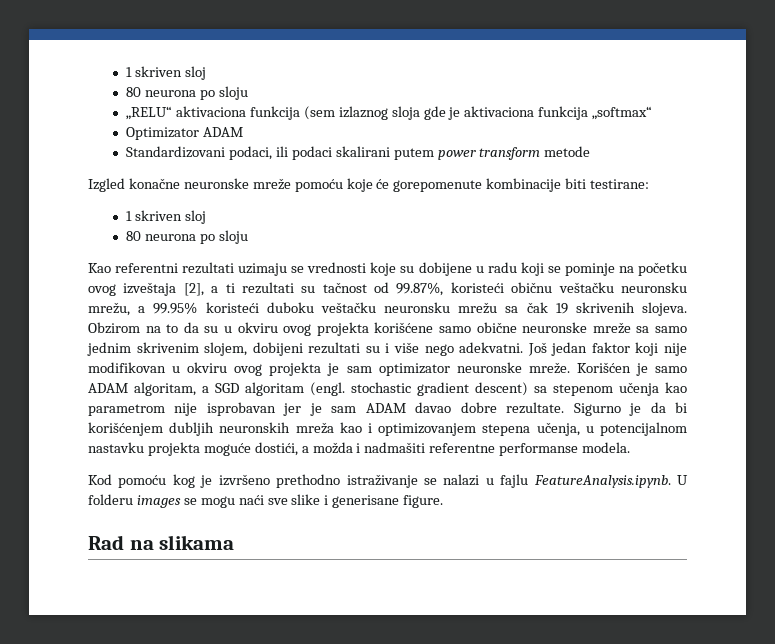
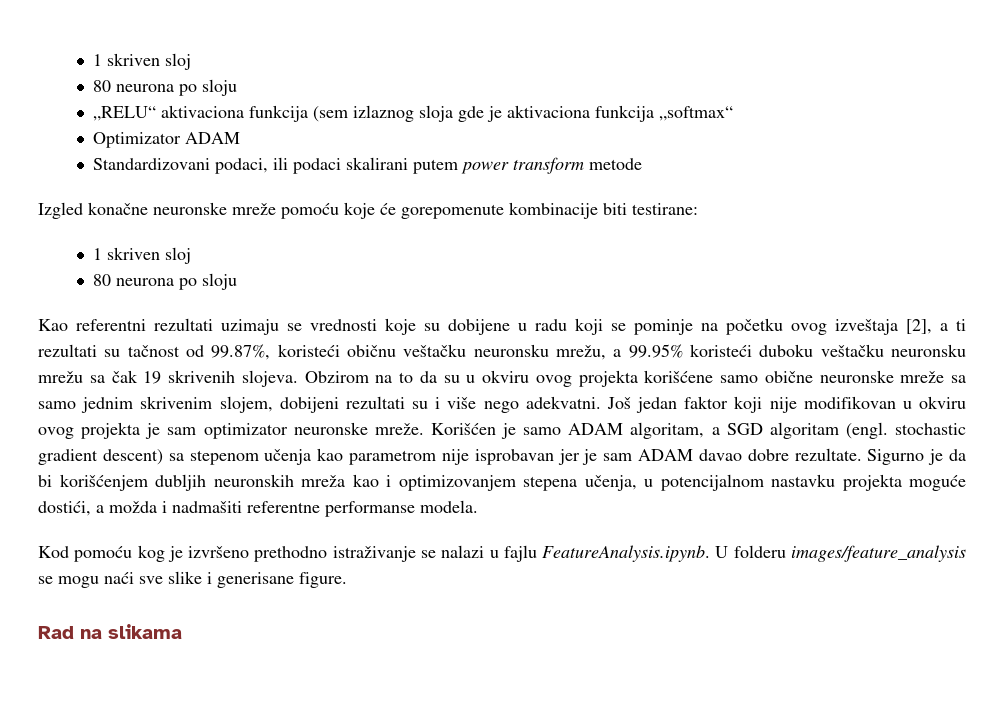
[136,495,181,508] images -> [791,545,967,562] images/feature_analysis

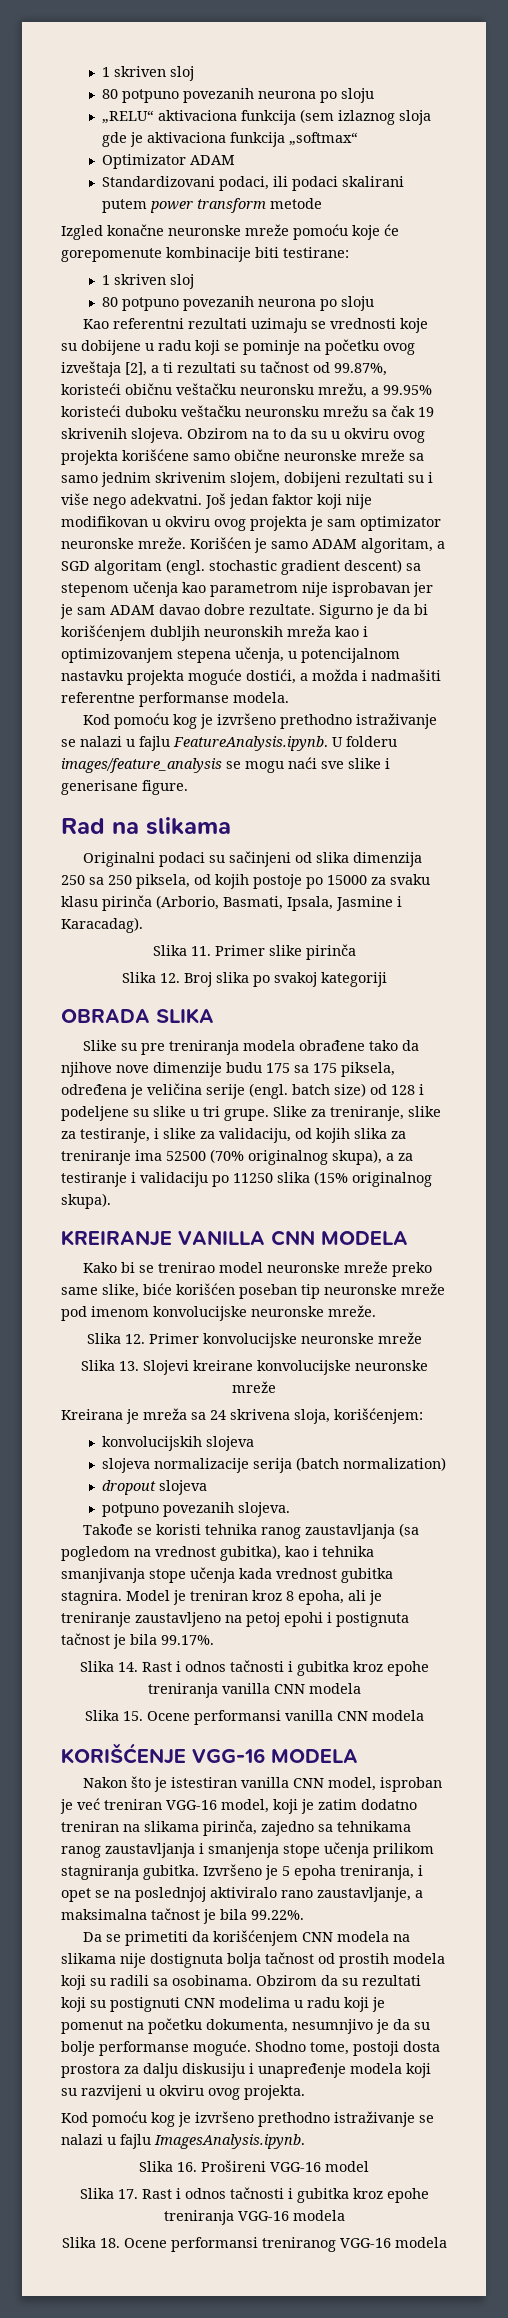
[93,53,192,70] [93,80,112,92] 1 skriven sloj // 80 -> [102,66,195,81] [102,88,255,103] 1 skriven sloj // 80 potpuno povezanih
(112, 280) none -> [122,296,255,311] potpuno povezanih
(182, 631) none -> [82,851,422,867] [61,874,430,889] [61,895,402,911] [61,917,143,933] [152,944,356,960] [121,972,387,987] [61,1008,214,1024] [82,1040,419,1055] [61,1062,395,1077] [61,1083,424,1099] [61,1106,441,1121] [61,1128,406,1143] [61,1149,413,1165] [61,1171,432,1187] [61,1193,111,1209] [61,1230,408,1247] [82,1261,432,1277] [61,1283,445,1299] [61,1305,376,1321] [86,1332,422,1348] [80,1360,428,1375] [232,1381,276,1393] [61,1408,423,1424] [102,1436,255,1451] [102,1457,447,1473] [102,1480,208,1495] [102,1502,291,1517] [82,1523,419,1539] [61,1545,374,1561] [61,1567,393,1583] [61,1590,382,1605] [61,1612,409,1627] [61,1633,214,1649] [79,1660,429,1676] [147,1683,361,1698] [84,1710,424,1725] [61,1743,358,1765] [82,1776,442,1792] [60,1798,417,1814] [61,1820,411,1836] [61,1842,434,1858] [61,1864,423,1880] [61,1887,423,1902] [61,1908,304,1924] [82,1930,410,1946] [61,1952,445,1968] [61,1975,421,1990] [61,1997,385,2012] [61,2018,430,2034] [61,2040,440,2056] [61,2063,431,2078] [61,2085,305,2100] [61,2111,434,2127] [61,2134,305,2149] [139,2160,369,2172] [79,2187,429,2203] [163,2210,345,2225] [61,2237,447,2252] // Originalni podaci su sačinjeni od slika dimenzija 250 sa 250 piksela, od kojih postoje po 15000 za svaku klasu pirinča (Arborio, Basmati, Ipsala, Jasmine i Karacadag). // Slika 11. Primer slike pirinča // Slika 12. Broj slika po svakoj kategoriji // OBRADA SLIKA // Slike su pre treniranja modela obrađene tako da njihove nove dimenzije budu 175 sa 175 piksela, određena je veličina serije (engl. batch size) od 128 i podeljene su slike u tri grupe. Slike za treniranje, slike za testiranje, i slike za validaciju, od kojih slika za treniranje ima 52500 (70% originalnog skupa), a za testiranje i validaciju po 11250 slika (15% originalnog skupa). // KREIRANJE VANILLA CNN MODELA // Kako bi se trenirao model neuronske mreže preko same slike, biće korišćen poseban tip neuronske mreže pod imenom konvolucijske neuronske mreže. // Slika 12. Primer konvolucijske neuronske mreže // Slika 13. Slojevi kreirane konvolucijske neuronske mreže // Kreirana je mreža sa 24 skrivena sloja, korišćenjem: // konvolucijskih slojeva // slojeva normalizacije serija (batch normalization) // dropout slojeva // potpuno povezanih slojeva. // Takođe se koristi tehnika ranog zaustavljanja (sa pogledom na vrednost gubitka), kao i tehnika smanjivanja stope učenja kada vrednost gubitka stagnira. Model je treniran kroz 8 epoha, ali je treniranje zaustavljeno na petoj epohi i postignuta tačnost je bila 99.17%. // Slika 14. Rast i odnos tačnosti i gubitka kroz epohe treniranja vanilla CNN modela // Slika 15. Ocene performansi vanilla CNN modela // KORIŠĆENJE VGG-16 MODELA // Nakon što je istestiran vanilla CNN model, isproban je već treniran VGG-16 model, koji je zatim dodatno treniran na slikama pirinča, zajedno sa tehnikama ranog zaustavljanja i smanjenja stope učenja prilikom stagniranja gubitka. Izvršeno je 5 epoha treniranja, i opet se na poslednjoj aktiviralo rano zaustavljanje, a maksimalna tačnost je bila 99.22%. // Da se primetiti da korišćenjem CNN modela na slikama nije dostignuta bolja tačnost od prostih modela koji su radili sa osobinama. Obzirom da su rezultati koji su postignuti CNN modelima u radu koji je pomenut na početku dokumenta, nesumnjivo je da su bolje performanse moguće. Shodno tome, postoji dosta prostora za dalju diskusiju i unapređenje modela koji su razvijeni u okviru ovog projekta. // Kod pomoću kog je izvršeno prethodno istraživanje se nalazi u fajlu ImagesAnalysis.ipynb. // Slika 16. Prošireni VGG-16 model // Slika 17. Rast i odnos tačnosti i gubitka kroz epohe treniranja VGG-16 modela // Slika 18. Ocene performansi treniranog VGG-16 modela

